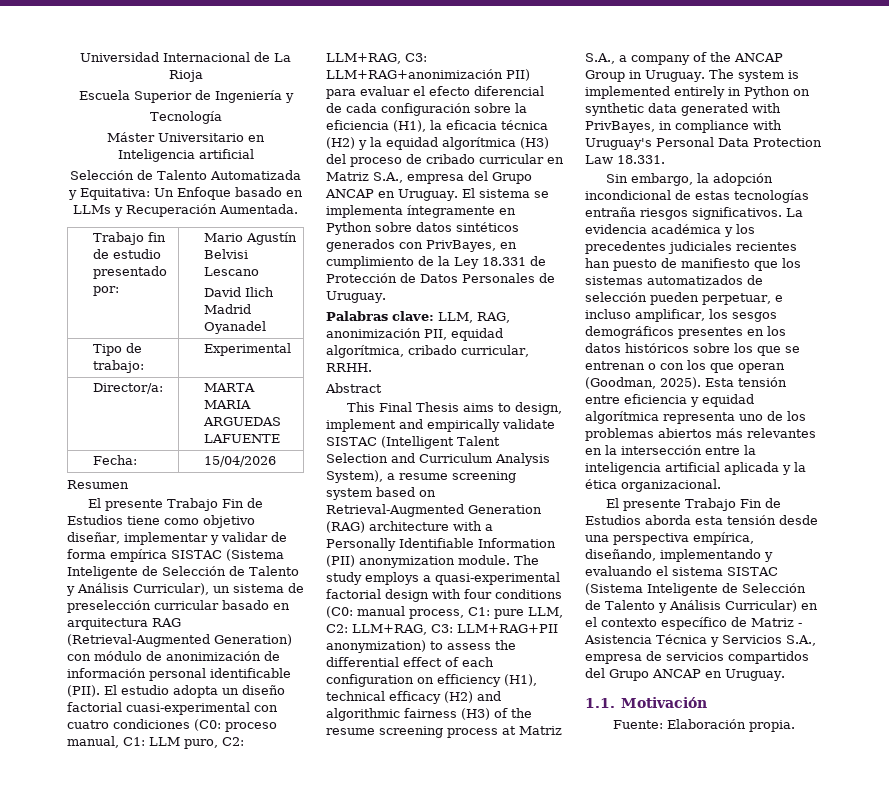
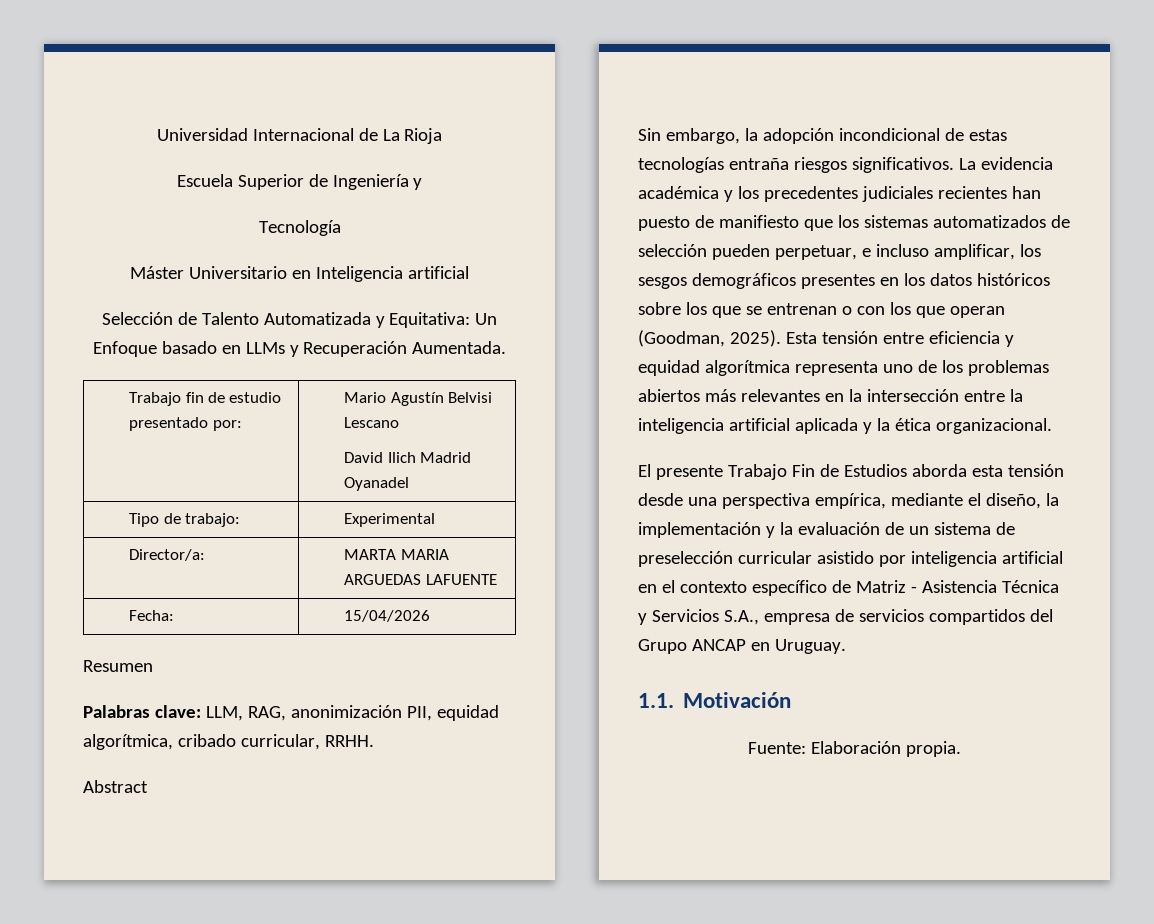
[88,498,264,511] [67,515,255,528] [67,532,287,545] [67,549,284,562] [67,566,299,579] [66,583,304,596] [67,600,290,613] [67,618,181,630] [67,634,292,647] [67,651,280,661] [67,668,291,681] [67,685,285,698] [67,702,278,715] [67,719,277,732] [67,736,244,749] [326,53,427,64] [326,69,530,81] [326,86,544,99] [326,103,527,116] [326,120,548,132] [326,137,549,150] [326,154,564,167] [326,171,532,184] [325,188,549,201] [326,205,516,218] [326,222,519,235] [326,239,517,252] [326,256,546,269] [326,273,555,283] [326,291,386,303] // El presente Trabajo Fin de Estudios tiene como objetivo diseñar, implementar y validar de forma empírica SISTAC (Sistema Inteligente de Selección de Talento y Análisis Curricular), un sistema de preselección curricular basado en arquitectura RAG (Retrieval-Augmented Generation) con módulo de anonimización de información personal identificable (PII). El estudio adopta un diseño factorial cuasi-experimental con cuatro condiciones (C0: proceso manual, C1: LLM puro, C2: LLM+RAG, C3: LLM+RAG+anonimización PII) para evaluar el efecto diferencial de cada configuración sobre la eficiencia (H1), la eficacia técnica (H2) y la equidad algorítmica (H3) del proceso de cribado curricular en Matriz S.A., empresa del Grupo ANCAP en Uruguay. El sistema se implementa íntegramente en Python sobre datos sintéticos generados con PrivBayes, en cumplimiento de la Ley 18.331 de Protección de Datos Personales de Uruguay. -> (153, 666) none
[347,402,563,415] [326,419,555,432] [326,436,500,449] [326,453,550,466] [326,470,516,483] [326,487,436,500] [326,504,542,517] [326,521,493,533] [326,538,556,551] [326,555,539,568] [326,572,560,585] [326,589,562,602] [326,606,563,619] [326,624,558,635] [326,640,516,653] [326,657,494,667] [326,674,537,687] [326,691,501,704] [326,708,532,721] [326,726,562,738] [585,52,783,65] [585,69,799,82] [585,86,810,99] [585,103,781,116] [585,120,782,133] [585,137,822,150] [585,155,665,164] // This Final Thesis aims to design, implement and empirically validate SISTAC (Intelligent Talent Selection and Curriculum Analysis System), a resume screening system based on Retrieval-Augmented Generation (RAG) architecture with a Personally Identifiable Information (PII) anonymization module. The study employs a quasi-experimental factorial design with four conditions (C0: manual process, C1: pure LLM, C2: LLM+RAG, C3: LLM+RAG+PII anonymization) to assess the differential effect of each configuration on efficiency (H1), technical efficacy (H2) and algorithmic fairness (H3) of the resume screening process at Matriz S.A., a company of the ANCAP Group in Uruguay. The system is implemented entirely in Python on synthetic data generated with PrivBayes, in compliance with Uruguay's Personal Data Protection Law 18.331. -> (148, 786) none
[585,549,773,562] [585,566,778,576] [585,583,806,596] [585,600,797,613] diseñando, implementando y evaluando el sistema SISTAC (Sistema Inteligente de Selección de Talento y Análisis Curricular) -> [890,493,1059,509] [638,522,1015,538] [638,551,1063,567] mediante el diseño, la implementación y la evaluación de un sistema de preselección curricular asistido por inteligencia artificial

